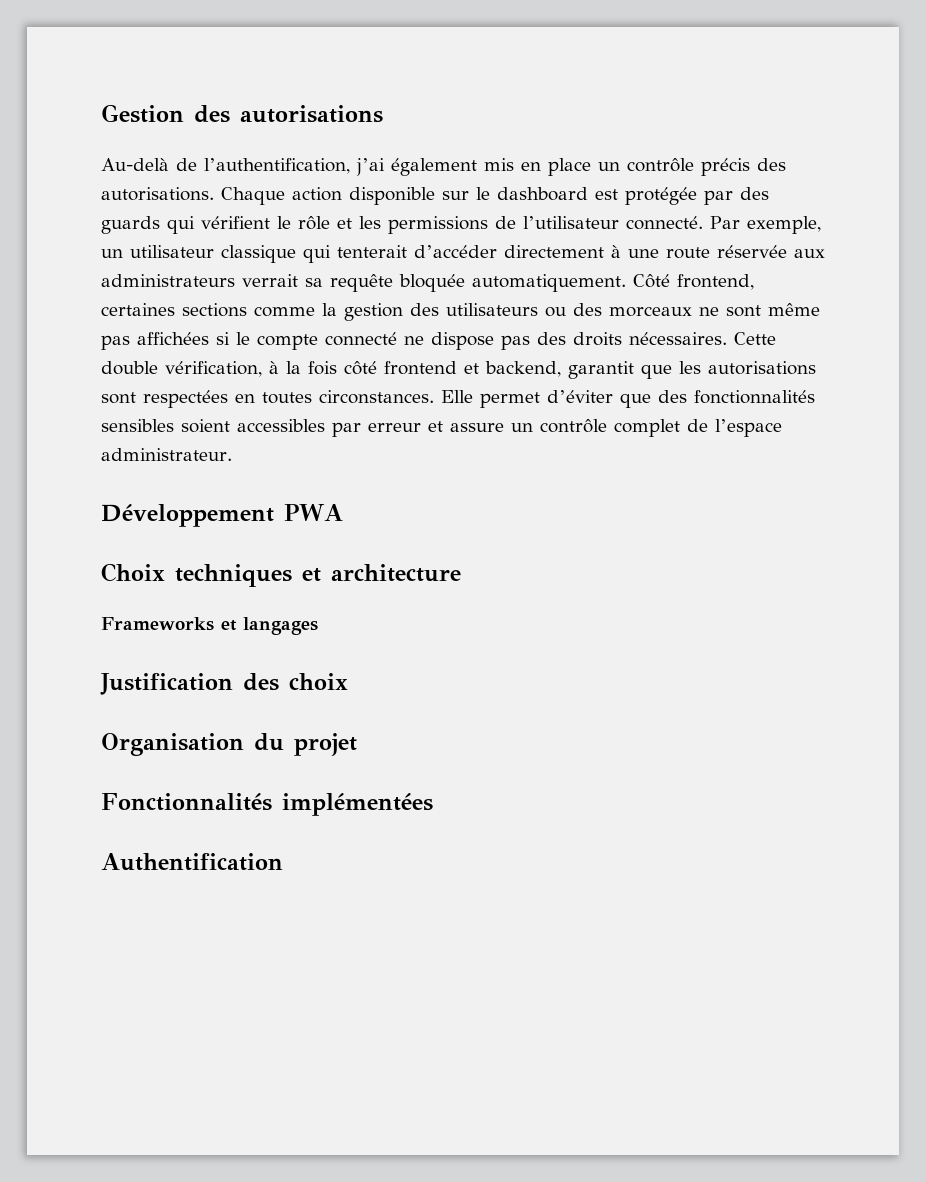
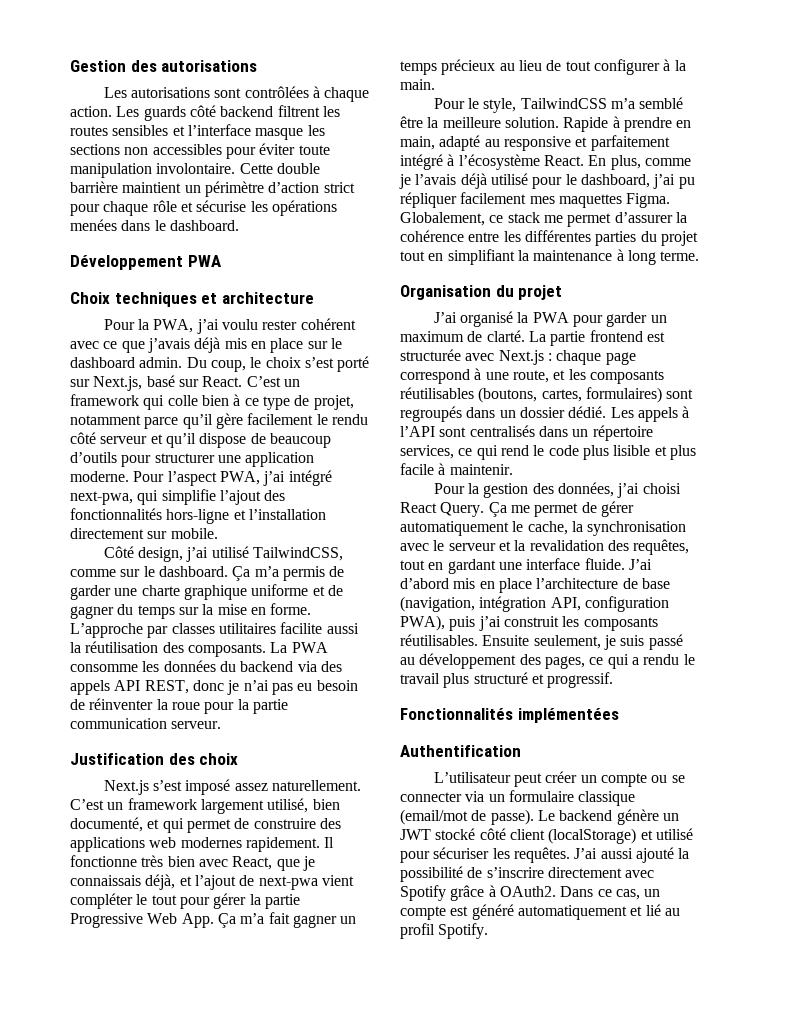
[101,158,786,176] [101,187,769,205] [101,216,821,234] [101,245,825,263] [101,274,754,292] [101,303,820,321] [101,332,776,350] [101,361,816,379] [101,390,815,408] [101,419,782,437] [101,448,232,461] Au-delà de l’authentification, j’ai également mis en place un contrôle précis des autorisations. Chaque action disponible sur le dashboard est protégée par des guards qui vérifient le rôle et les permissions de l’utilisateur connecté. Par exemple, un utilisateur classique qui tenterait d’accéder directement à une route réservée aux administrateurs verrait sa requête bloquée automatiquement. Côté frontend, certaines sections comme la gestion des utilisateurs ou des morceaux ne sont même pas affichées si le compte connecté ne dispose pas des droits nécessaires. Cette double vérification, à la fois côté frontend et backend, garantit que les autorisations sont respectées en toutes circonstances. Elle permet d’éviter que des fonctionnalités sensibles soient accessibles par erreur et assure un contrôle complet de l’espace administrateur. -> [103,86,370,102] [70,105,340,121] [70,124,325,140] [70,143,330,159] [70,163,320,178] [70,181,355,197] [70,200,337,216] [70,219,239,231] Les autorisations sont contrôlées à chaque action. Les guards côté backend filtrent les routes sensibles et l’interface masque les sections non accessibles pour éviter toute manipulation involontaire. Cette double barrière maintient un périmètre d’action strict pour chaque rôle et sécurise les opérations menées dans le dashboard.
[101,617,318,635] [100,673,348,695] [101,733,357,756] [101,793,433,816] [101,853,283,871] Frameworks et langages // Justification des choix // Organisation du projet // Fonctionnalités implémentées // Authentification -> [103,318,356,334] [70,337,342,353] [70,356,370,372] [70,375,300,391] [70,394,354,410] [70,413,368,429] [70,432,331,448] [70,452,315,467] [70,470,332,486] [70,489,286,505] [70,508,326,524] [70,528,218,539] [103,546,344,562] [70,566,345,581] [70,584,343,600] [70,603,312,619] [70,622,359,638] [70,641,328,657] [70,660,342,672] [70,680,358,695] [70,698,288,714] [70,718,222,729] [70,753,239,765] [103,779,362,795] [70,798,340,814] [70,817,341,833] [70,837,335,852] [70,855,315,871] [70,874,354,890] [70,893,300,909] [70,912,357,928] [400,59,686,75] [400,79,435,90] [433,97,684,113] [400,116,692,132] [400,135,670,151] [400,154,691,170] [399,173,695,189] [400,192,671,208] [400,212,687,227] [400,230,698,246] [400,249,700,265] [400,285,563,300] [433,311,667,327] [400,330,665,346] [400,349,636,365] [400,368,664,384] [400,387,694,403] [400,406,690,422] [400,425,653,441] [400,445,696,460] [400,463,513,475] [433,482,681,498] [400,501,634,517] [400,521,687,536] [400,539,690,555] [400,558,652,574] [400,578,670,593] [400,596,669,612] [400,615,658,631] [400,634,683,650] [400,653,695,669] [400,672,614,688] [400,708,619,723] [400,745,521,757] [433,771,685,787] [400,790,636,806] [400,809,679,825] [400,828,693,844] [400,847,690,863] [400,866,655,882] [400,885,661,901] [400,904,680,920] [400,923,489,939] Pour la PWA, j’ai voulu rester cohérent avec ce que j’avais déjà mis en place sur le dashboard admin. Du coup, le choix s’est porté sur Next.js, basé sur React. C’est un framework qui colle bien à ce type de projet, notamment parce qu’il gère facilement le rendu côté serveur et qu’il dispose de beaucoup d’outils pour structurer une application moderne. Pour l’aspect PWA, j’ai intégré next-pwa, qui simplifie l’ajout des fonctionnalités hors-ligne et l’installation directement sur mobile. // Côté design, j’ai utilisé TailwindCSS, comme sur le dashboard. Ça m’a permis de garder une charte graphique uniforme et de gagner du temps sur la mise en forme. L’approche par classes utilitaires facilite aussi la réutilisation des composants. La PWA consomme les données du backend via des appels API REST, donc je n’ai pas eu besoin de réinventer la roue pour la partie communication serveur. // Justification des choix // Next.js s’est imposé assez naturellement. C’est un framework largement utilisé, bien documenté, et qui permet de construire des applications web modernes rapidement. Il fonctionne très bien avec React, que je connaissais déjà, et l’ajout de next-pwa vient compléter le tout pour gérer la partie Progressive Web App. Ça m’a fait gagner un temps précieux au lieu de tout configurer à la main. // Pour le style, TailwindCSS m’a semblé être la meilleure solution. Rapide à prendre en main, adapté au responsive et parfaitement intégré à l’écosystème React. En plus, comme je l’avais déjà utilisé pour le dashboard, j’ai pu répliquer facilement mes maquettes Figma. Globalement, ce stack me permet d’assurer la cohérence entre les différentes parties du projet tout en simplifiant la maintenance à long terme. // Organisation du projet // J’ai organisé la PWA pour garder un maximum de clarté. La partie frontend est structurée avec Next.js : chaque page correspond à une route, et les composants réutilisables (boutons, cartes, formulaires) sont regroupés dans un dossier dédié. Les appels à l’API sont centralisés dans un répertoire services, ce qui rend le code plus lisible et plus facile à maintenir. // Pour la gestion des données, j’ai choisi React Query. Ça me permet de gérer automatiquement le cache, la synchronisation avec le serveur et la revalidation des requêtes, tout en gardant une interface fluide. J’ai d’abord mis en place l’architecture de base (navigation, intégration API, configuration PWA), puis j’ai construit les composants réutilisables. Ensuite seulement, je suis passé au développement des pages, ce qui a rendu le travail plus structuré et progressif. // Fonctionnalités implémentées // Authentification // L’utilisateur peut créer un compte ou se connecter via un formulaire classique (email/mot de passe). Le backend génère un JWT stocké côté client (localStorage) et utilisé pour sécuriser les requêtes. J’ai aussi ajouté la possibilité de s’inscrire directement avec Spotify grâce à OAuth2. Dans ce cas, un compte est généré automatiquement et lié au profil Spotify.

